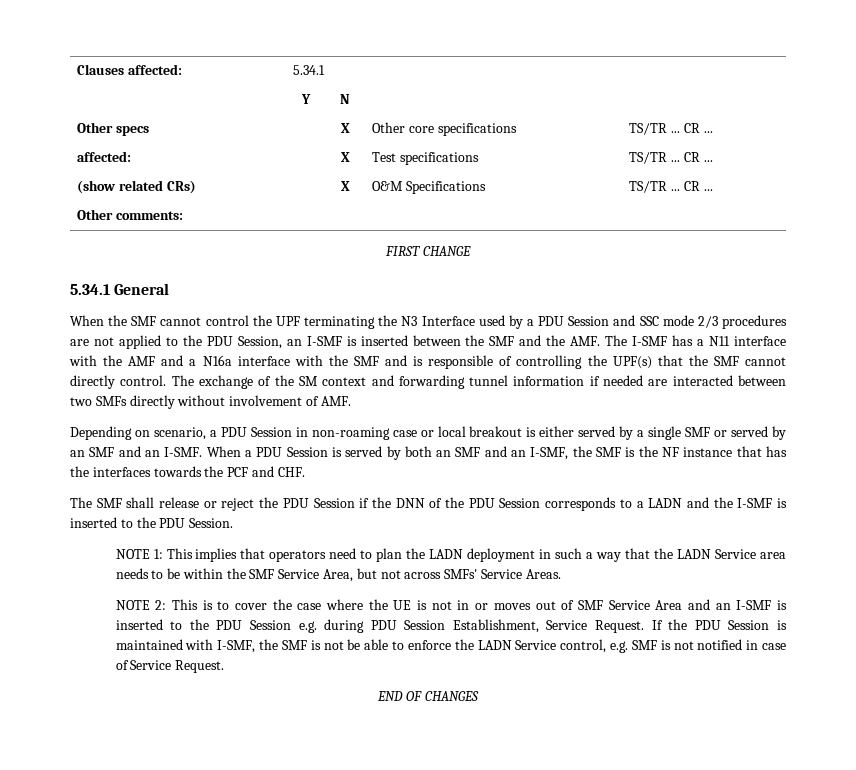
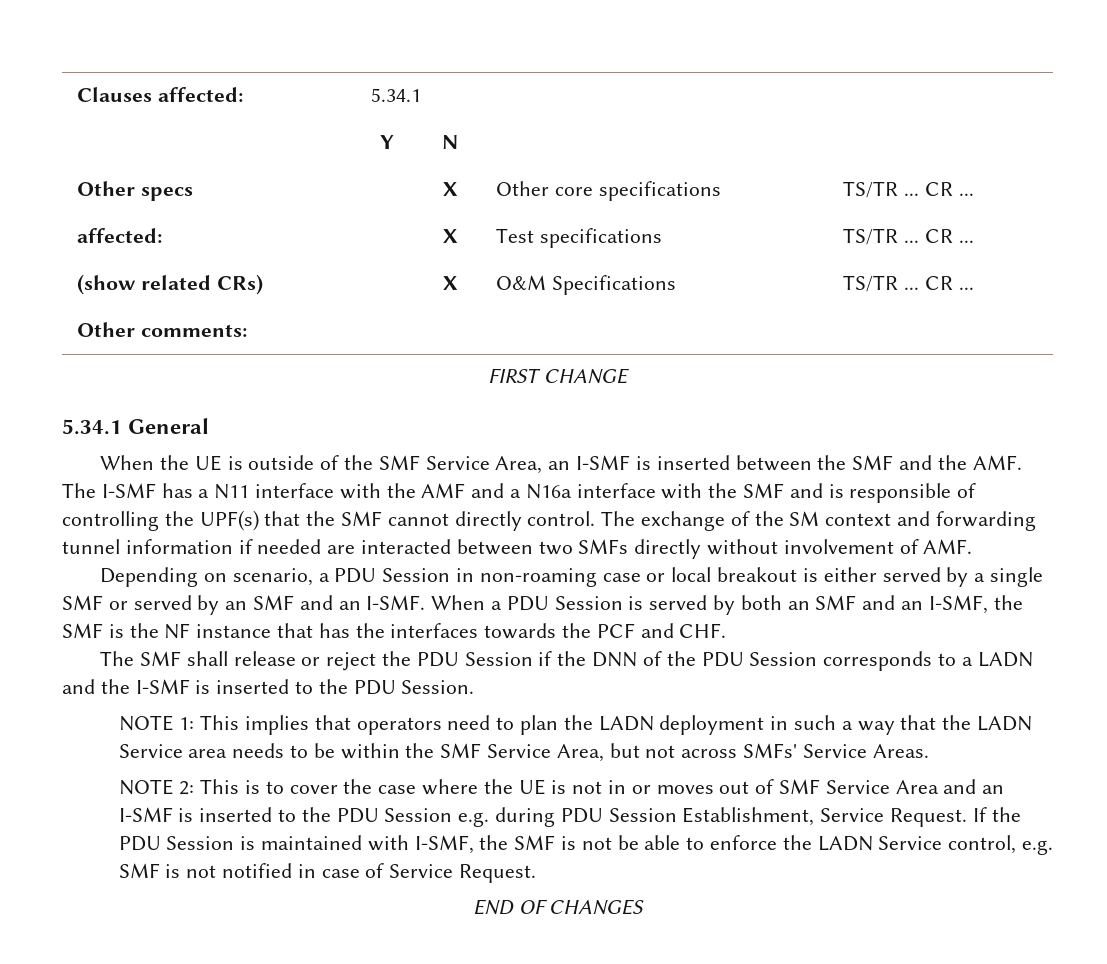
[131,315,787,329] [70,335,282,349] SMF cannot control the UPF terminating the N3 Interface used by a PDU Session and SSC mode 2/3 procedures are not applied to the PDU Session, -> [194,455,543,474] UE is outside of the SMF Service Area,

